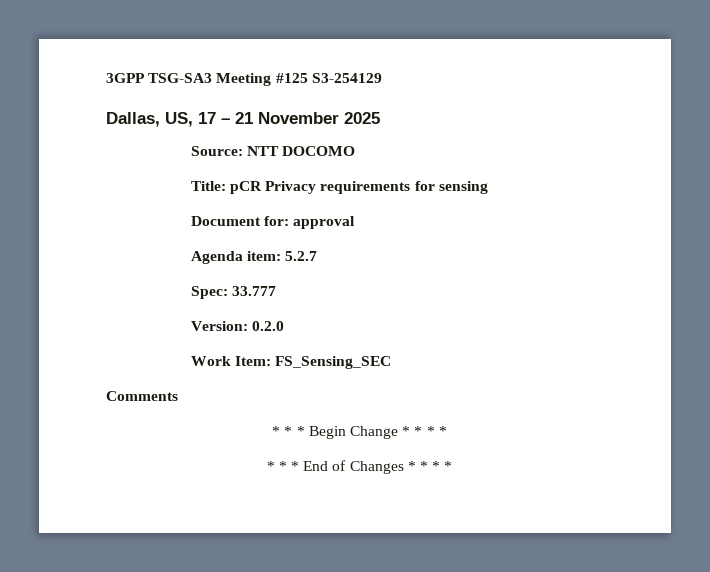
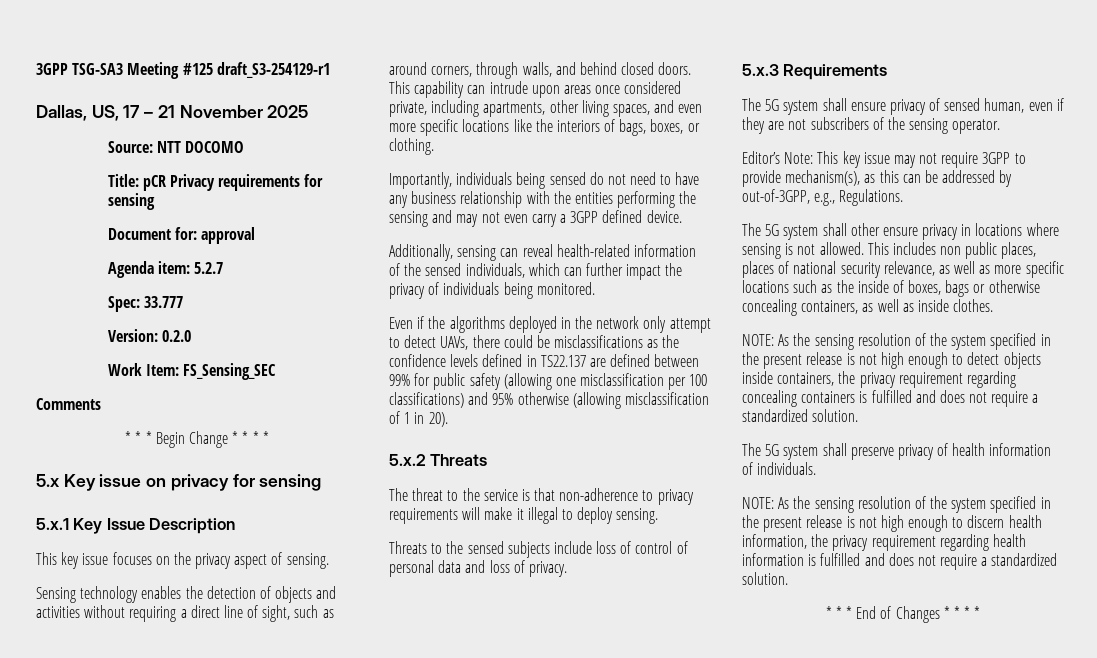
[311,73,382,83] S3-254129 -> [216,62,330,78] draft_S3-254129-r1
(447, 431) none -> [36,474,322,491] [36,518,236,534] [36,552,329,569] [36,586,337,603] [36,605,334,622] [389,62,692,79] [389,81,682,98] [389,100,703,117] [389,119,700,136] [389,138,434,155] [389,172,700,189] [389,191,697,208] [389,210,682,227] [389,244,696,261] [389,263,683,280] [389,282,595,299] [389,316,711,333] [389,335,680,350] [389,354,700,367] [389,373,708,390] [389,392,709,409] [389,411,448,427] [389,454,488,466] [389,488,694,505] [389,507,659,524] [389,541,688,558] [389,560,567,577] [742,64,888,80] [742,98,1064,115] [742,117,1001,134] [742,151,1026,168] [742,170,1013,187] [742,189,904,206] [742,223,1059,240] [742,242,1037,259] [742,261,1064,278] [742,280,1040,297] [742,299,994,316] [742,333,1051,350] [742,352,1041,369] [742,371,1016,388] [742,390,1039,407] [742,409,859,422] [742,443,1052,460] [742,462,817,475] [742,496,1051,513] [742,515,1042,532] [742,534,1026,551] [742,553,1058,570] [742,572,788,585] // 5.x Key issue on privacy for sensing // 5.x.1 Key Issue Description // This key issue focuses on the privacy aspect of sensing. // Sensing technology enables the detection of objects and activities without requiring a direct line of sight, such as around corners, through walls, and behind closed doors. This capability can intrude upon areas once considered private, including apartments, other living spaces, and even more specific locations like the interiors of bags, boxes, or clothing. // Importantly, individuals being sensed do not need to have any business relationship with the entities performing the sensing and may not even carry a 3GPP defined device. // Additionally, sensing can reveal health-related information of the sensed individuals, which can further impact the privacy of individuals being monitored. // Even if the algorithms deployed in the network only attempt to detect UAVs, there could be misclassifications as the confidence levels defined in TS22.137 are defined between 99% for public safety (allowing one misclassification per 100 classifications) and 95% otherwise (allowing misclassification of 1 in 20). // 5.x.2 Threats // The threat to the service is that non-adherence to privacy requirements will make it illegal to deploy sensing. // Threats to the sensed subjects include loss of control of personal data and loss of privacy. // 5.x.3 Requirements // The 5G system shall ensure privacy of sensed human, even if they are not subscribers of the sensing operator. // Editor’s Note: This key issue may not require 3GPP to provide mechanism(s), as this can be addressed by out-of-3GPP, e.g., Regulations. // The 5G system shall other ensure privacy in locations where sensing is not allowed. This includes non public places, places of national security relevance, as well as more specific locations such as the inside of boxes, bags or otherwise concealing containers, as well as inside clothes. // NOTE: As the sensing resolution of the system specified in the present release is not high enough to detect objects inside containers, the privacy requirement regarding concealing containers is fulfilled and does not require a standardized solution. // The 5G system shall preserve privacy of health information of individuals. // NOTE: As the sensing resolution of the system specified in the present release is not high enough to discern health information, the privacy requirement regarding health information is fulfilled and does not require a standardized solution.

